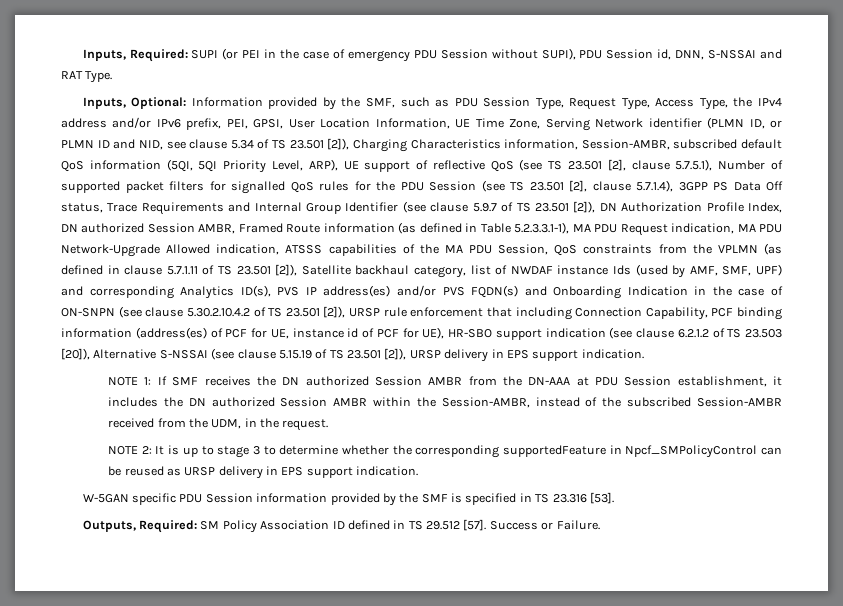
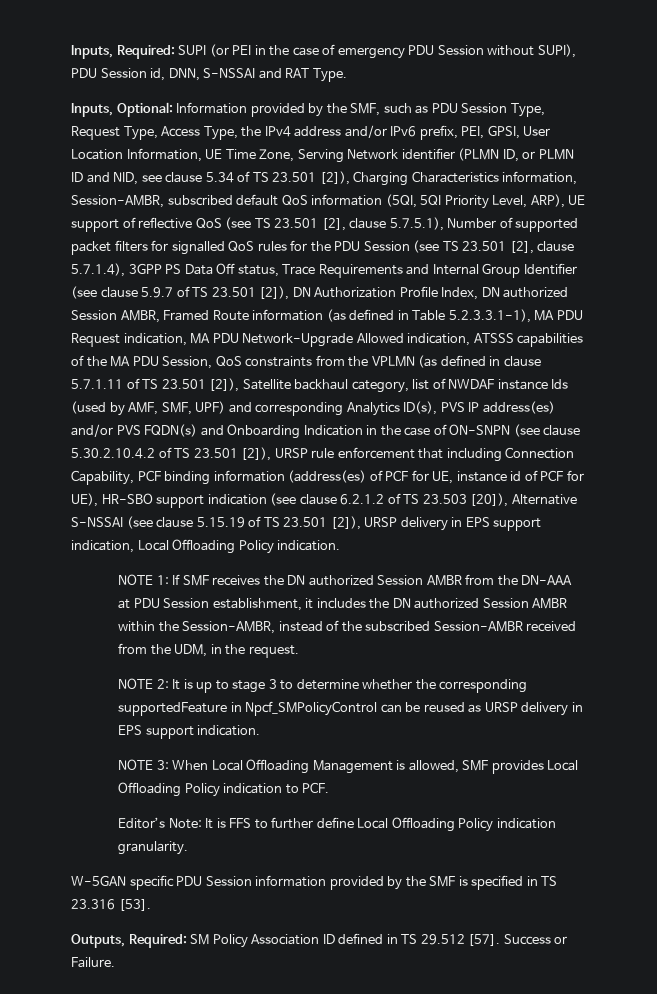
(579, 355) none -> [71,539,274,554] indication, Local Offloading Policy
(419, 471) none -> [118,759,579,774] [118,782,330,797] [118,817,556,832] [118,841,189,855] // NOTE 3: When Local Offloading Management is allowed, SMF provides Local Offloading Policy indication to PCF. // Editor’s Note: It is FFS to further define Local Offloading Policy indication granularity.

